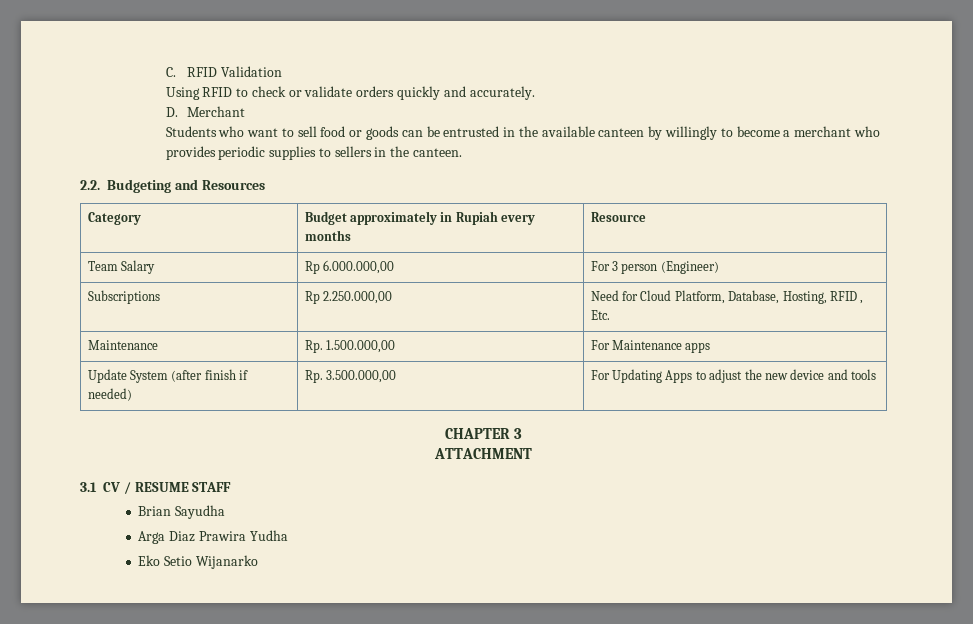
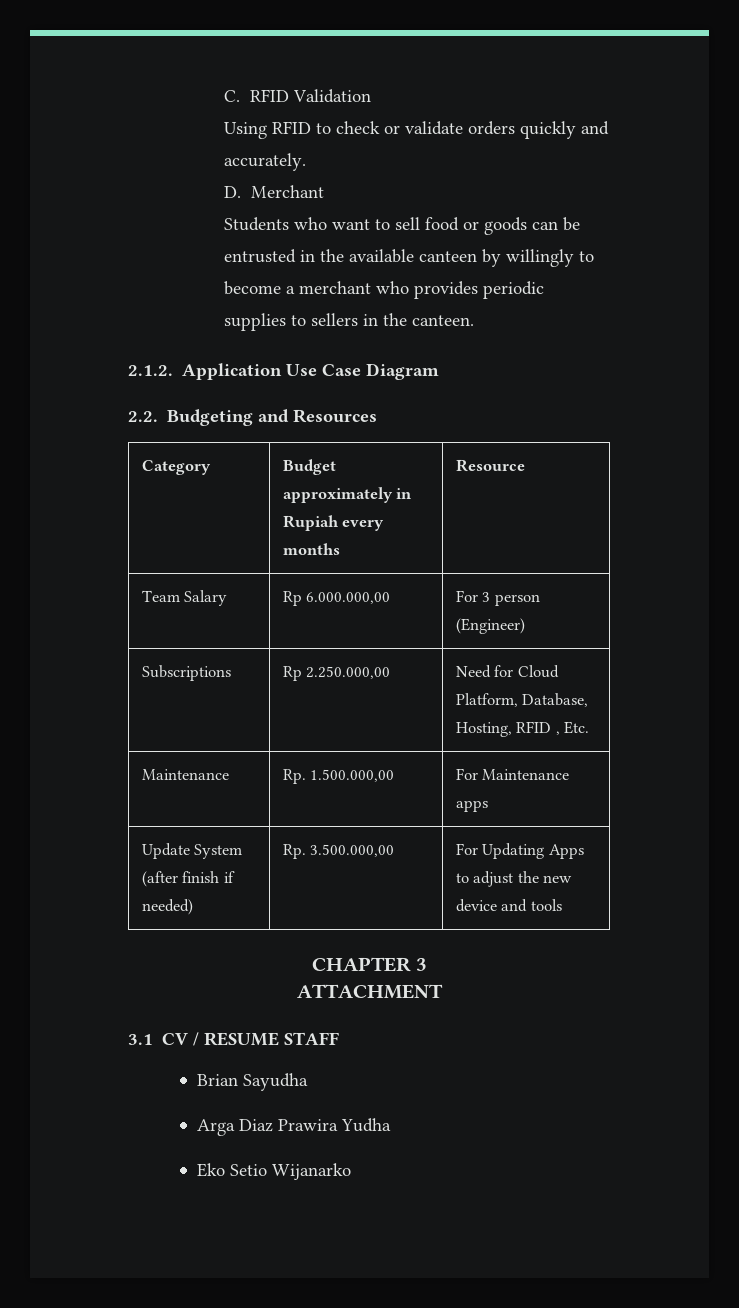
(463, 152) none -> [128,363,440,380] // 2.1.2. Application Use Case Diagram

